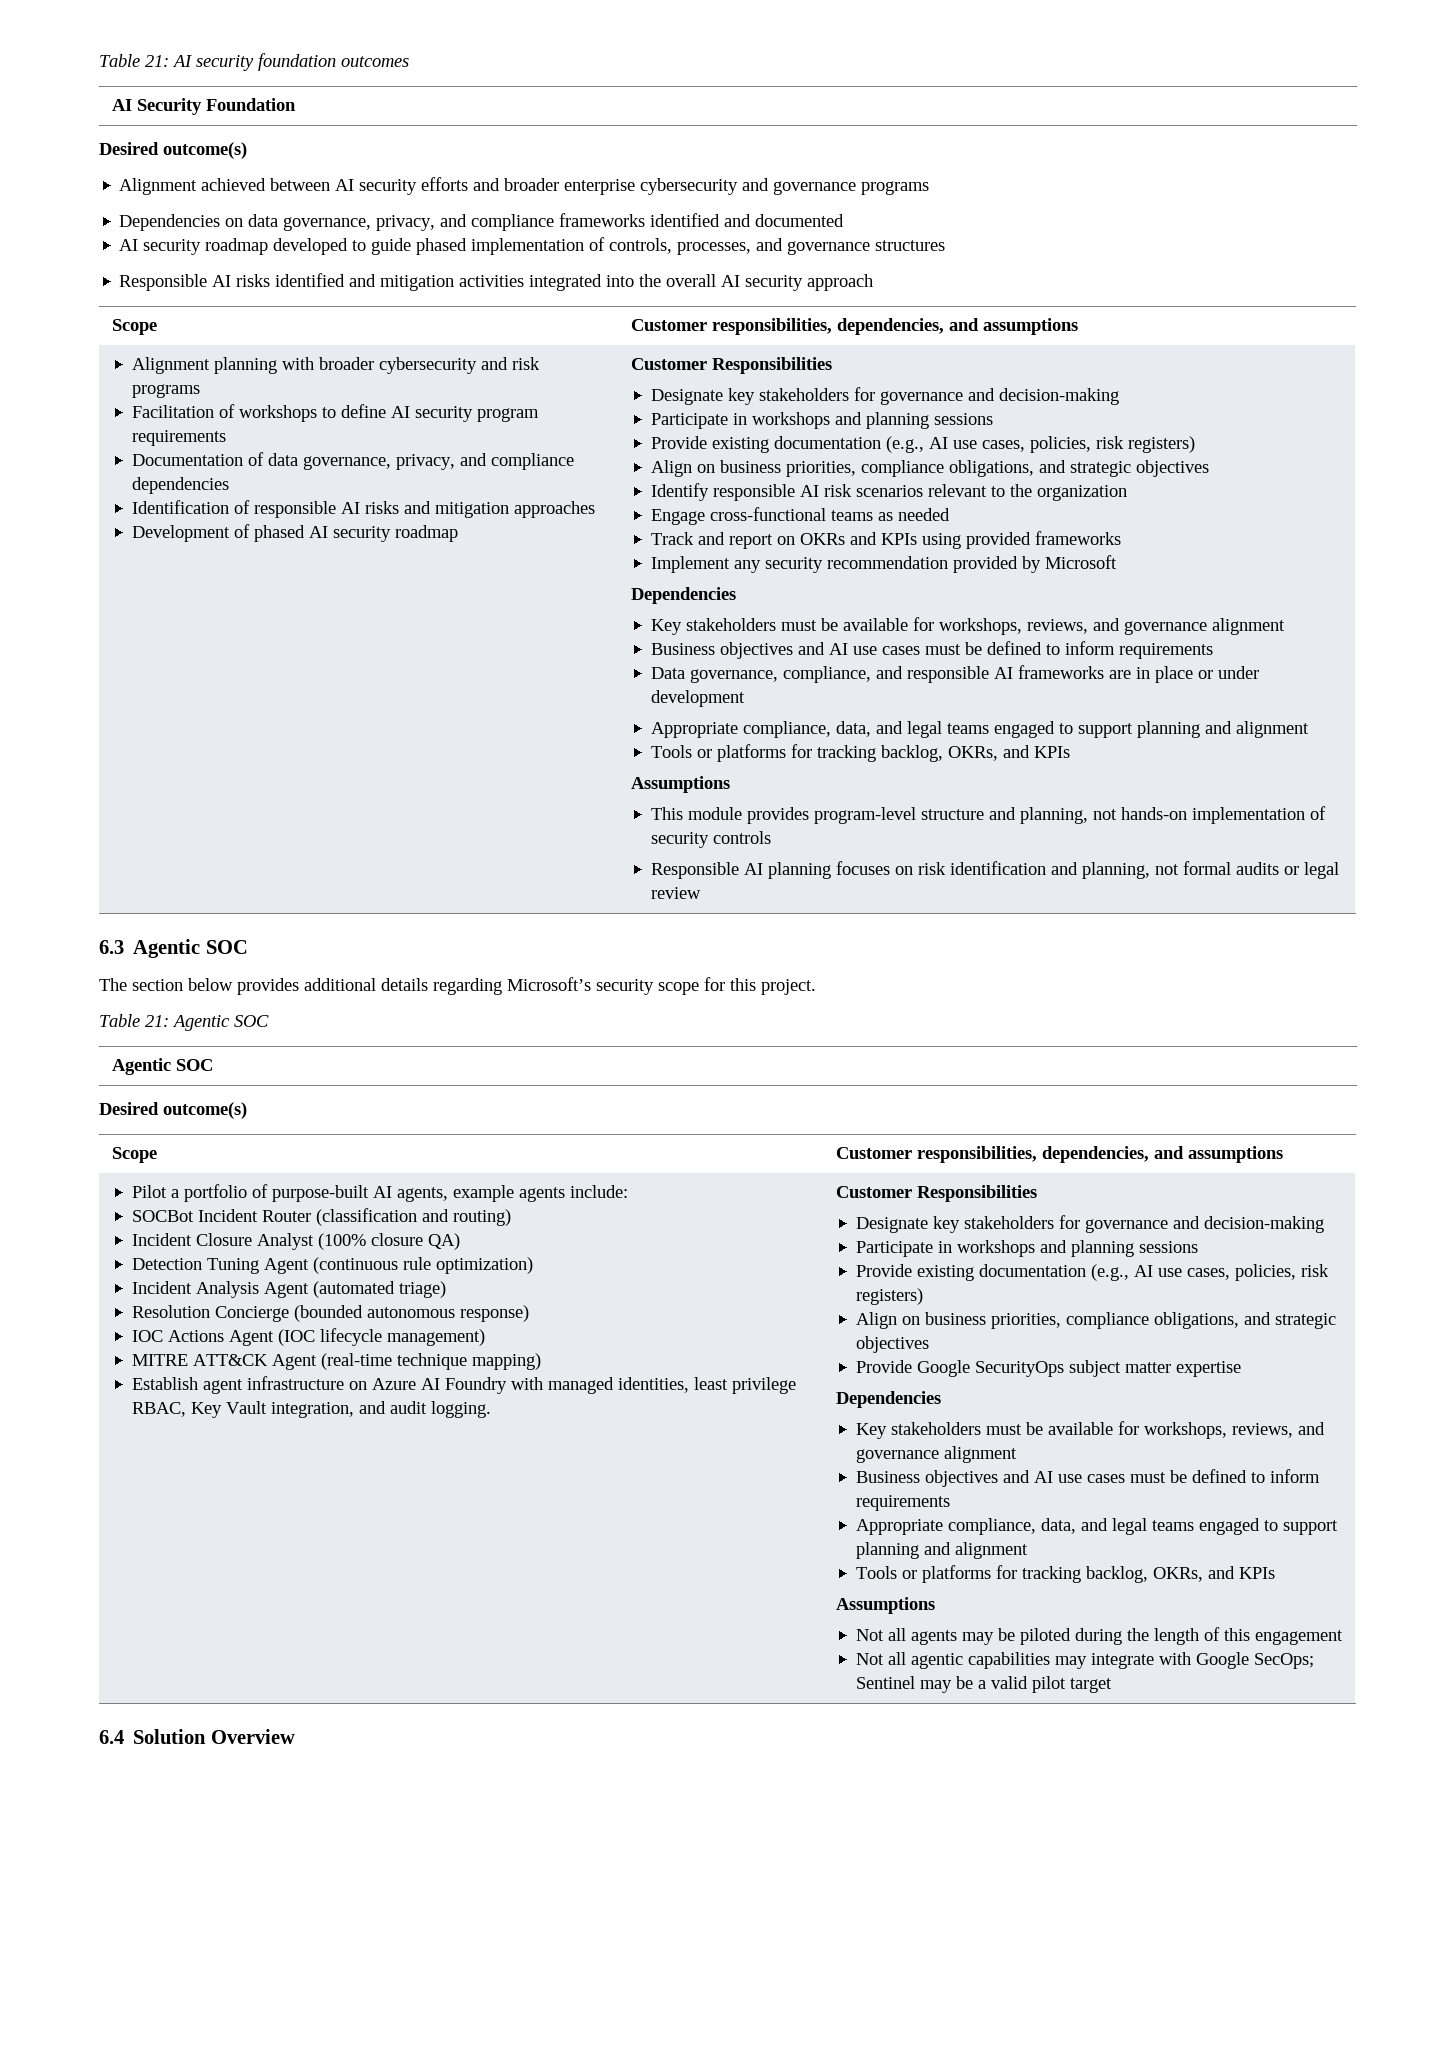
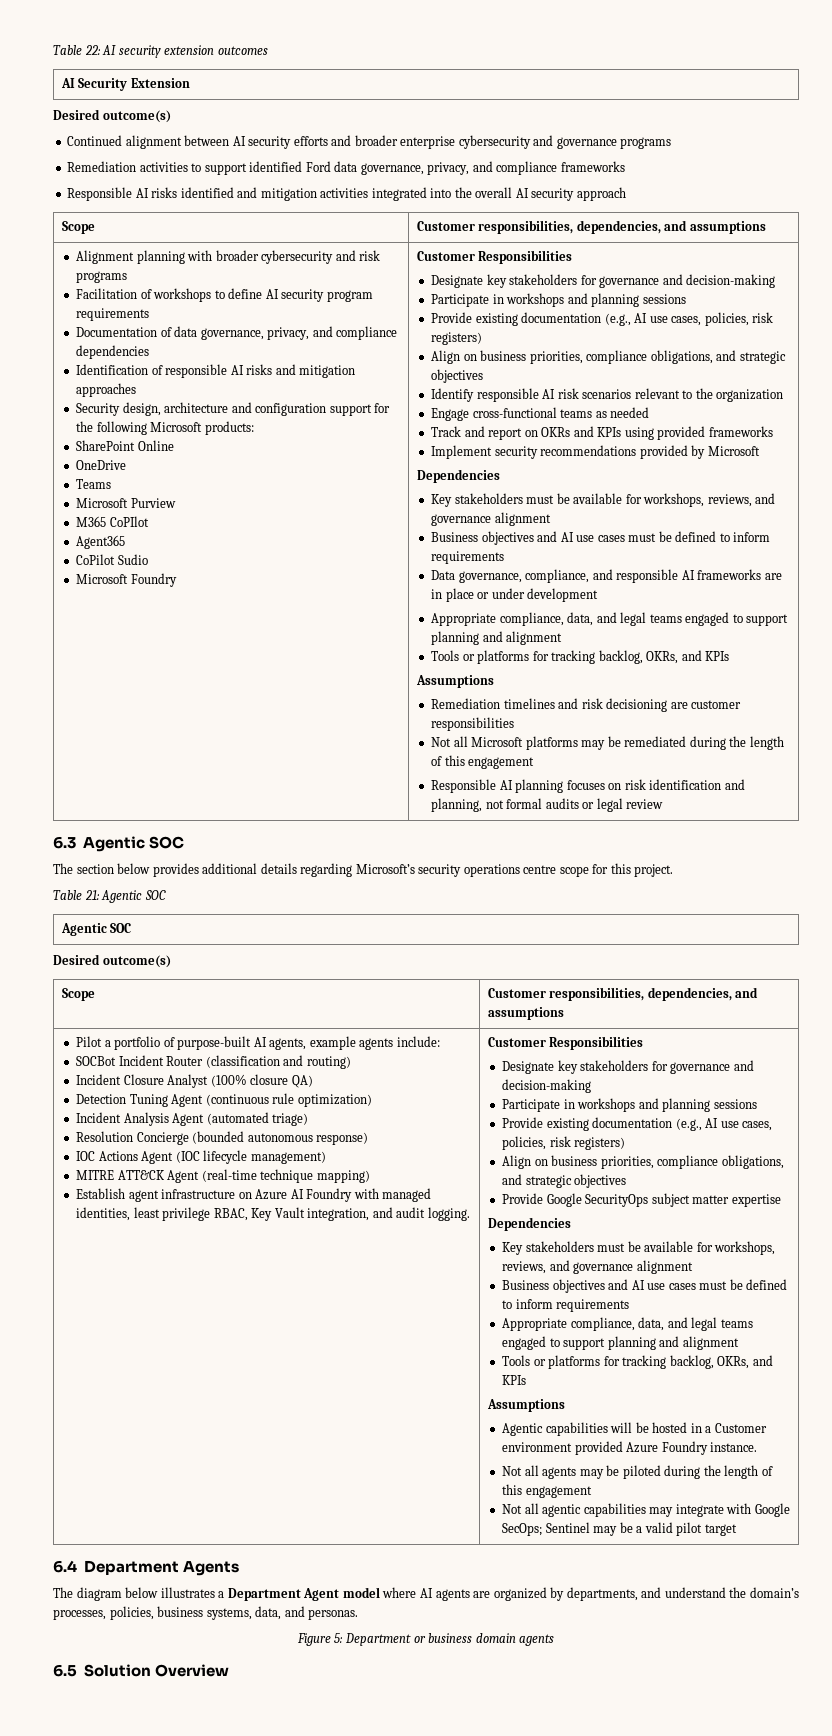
[99,53,336,71] Table 21: AI security foundation -> [53,45,215,58] Table 22: AI security extension
[205,98,296,111] [99,142,247,159] [119,178,267,195] Foundation // Desired outcome(s) // Alignment achieved -> [130,78,190,88] [53,109,171,123] [67,135,182,149] Extension // Desired outcome(s) // Continued alignment
[119,214,244,231] Dependencies on -> [67,161,331,175] Remediation activities to support identified Ford
[650,213,845,227] [119,237,946,255] identified and documented // AI security roadmap developed to guide phased implementation of controls, processes, and governance structures -> (625, 166) none
[131,524,458,542] Development of phased AI security roadmap -> [76,402,391,416] [76,421,254,435] [76,440,174,451] [76,460,127,470] [76,479,112,489] [76,498,176,508] [76,516,149,527] [76,535,126,549] [76,554,148,565] [76,573,177,587] Security design, architecture and configuration support for the following Microsoft products: // SharePoint Online // OneDrive // Teams // Microsoft Purview // M365 CoPIlot // Agent365 // CoPilot Sudio // Microsoft Foundry
[733,556,948,573] any security recommendation -> [494,445,637,459] security recommendations
[650,806,1326,824] [650,831,771,848] This module provides program-level structure and planning, not hands-on implementation of security controls -> [431,698,742,712] [431,717,515,731] [431,736,784,750] [431,755,535,769] Remediation timelines and risk decisioning are customer responsibilities // Not all Microsoft platforms may be remediated during the length of this engagement
(654, 987) none -> [463,864,557,877] operations centre
(935, 1605) none -> [502,1422,767,1436] [502,1441,758,1455] // Agentic capabilities will be hosted in a Customer environment provided Azure Foundry instance.
(124, 1737) none -> [83,1560,239,1576] [53,1587,799,1601] [53,1606,359,1620] [296,1633,555,1646] [53,1664,77,1677] Department Agents // The diagram below illustrates a Department Agent model where AI agents are organized by departments, and understand the domain’s processes, policies, business systems, data, and personas. // Figure 5: Department or business domain agents // 6.5

